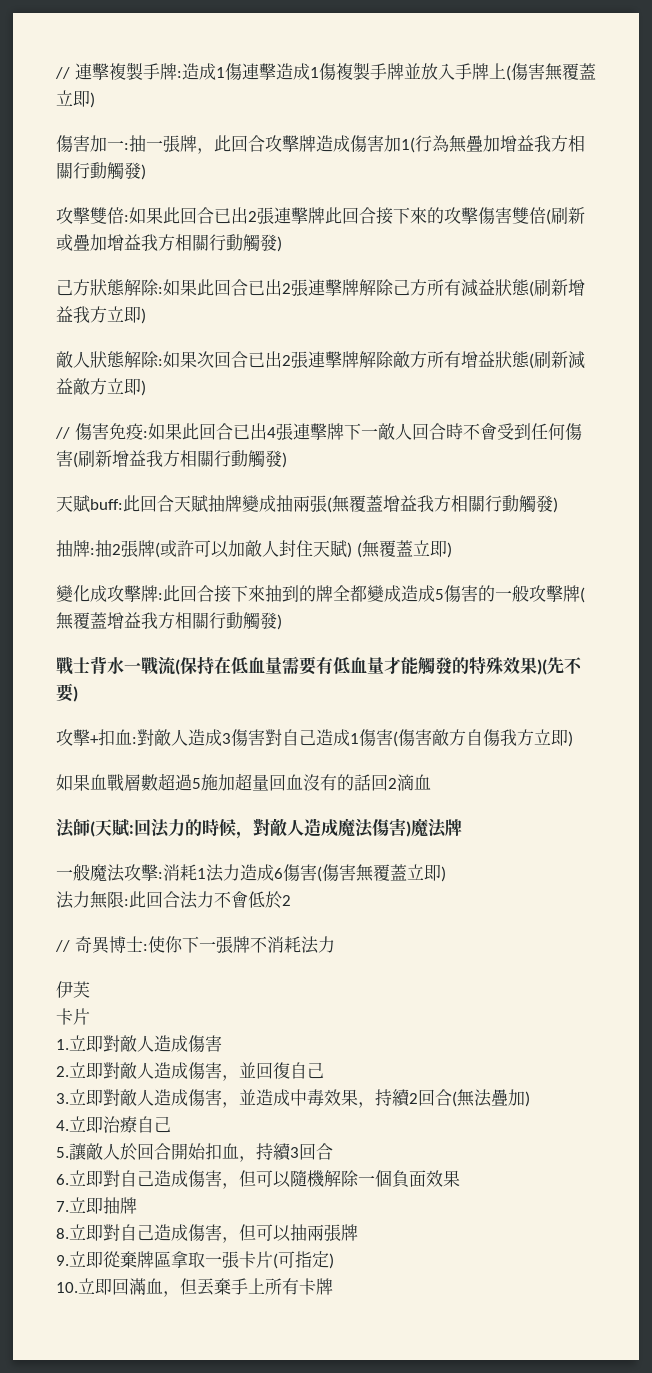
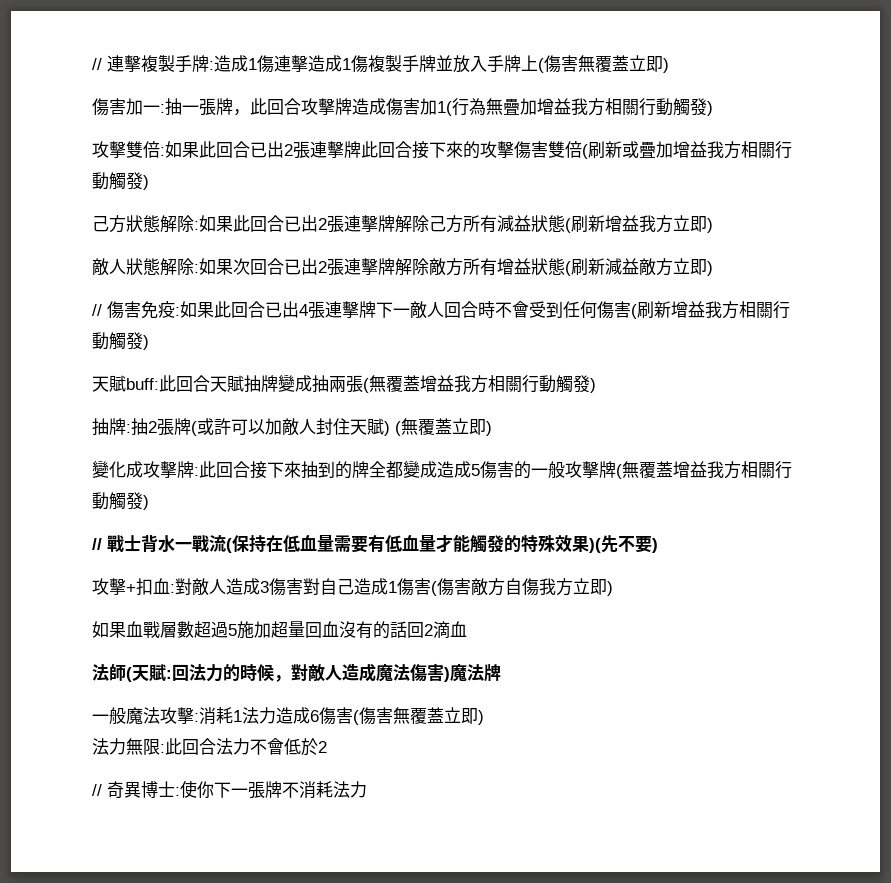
(282, 622) none -> [92,538,102,550] //
[56,981,90,998] [56,1008,90,1025] [56,1035,222,1053] [56,1062,324,1081] [56,1089,530,1108] [56,1116,171,1133] [56,1143,333,1162] [56,1170,460,1189] [56,1197,137,1214] [56,1224,358,1243] [56,1251,334,1269] [56,1278,333,1297] // 伊芙 // 卡片 // 1.立即對敵人造成傷害 // 2.立即對敵人造成傷害，並回復自己 // 3.立即對敵人造成傷害，並造成中毒效果，持續2回合(無法疊加) // 4.立即治療自己 // 5.讓敵人於回合開始扣血，持續3回合 // 6.立即對自己造成傷害，但可以隨機解除一個負面效果 // 7.立即抽牌 // 8.立即對自己造成傷害，但可以抽兩張牌 // 9.立即從棄牌區拿取一張卡片(可指定) // 10.立即回滿血，但丟棄手上所有卡牌 -> (367, 789) none

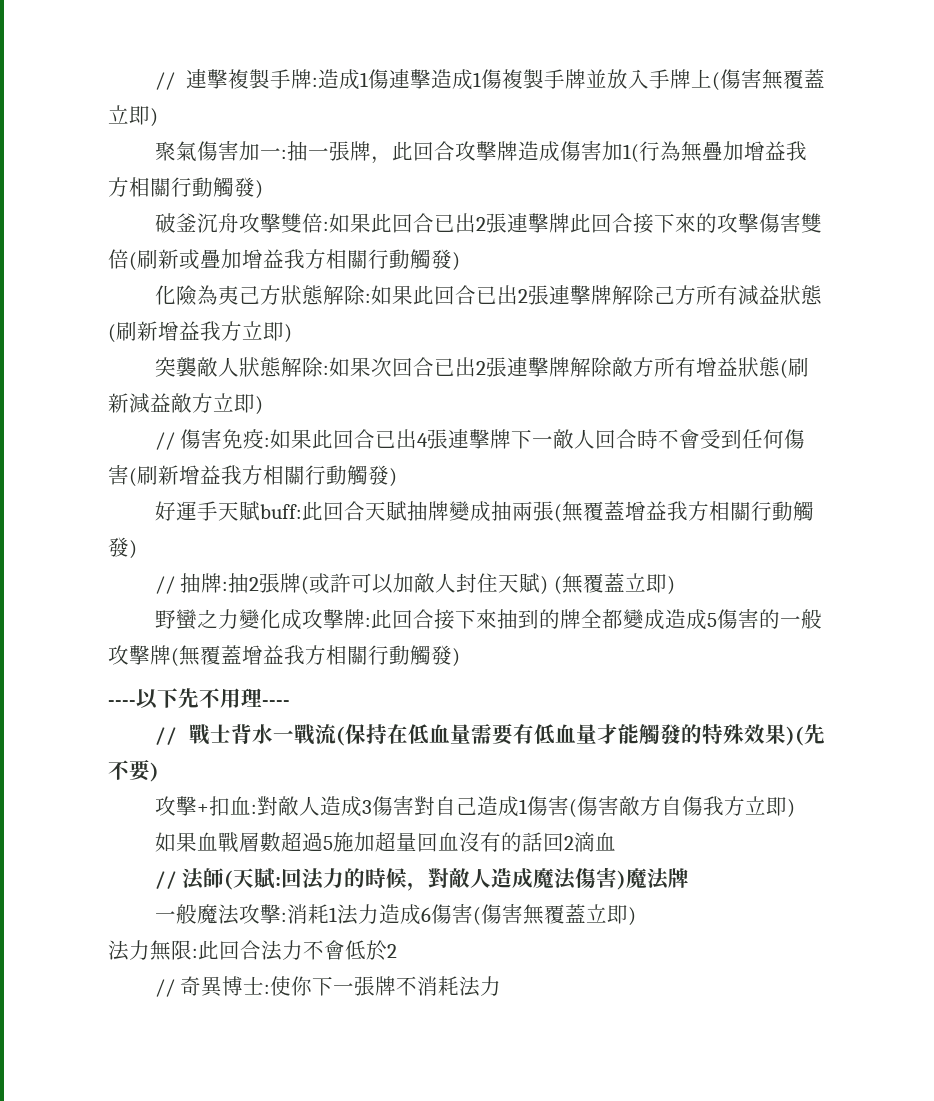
(669, 65) none -> [154,141,197,162] 聚氣
(713, 108) none -> [154,213,239,233] 破釜沉舟
(149, 182) none -> [154,285,239,306] 化險為夷
(713, 225) none -> [154,357,197,377] 突襲
(149, 342) none -> [154,501,218,521] 好運手
(596, 385) none -> [154,576,175,594] //
(492, 428) none -> [154,609,239,630] 野蠻之力
(149, 502) none -> [108,688,290,709] // ----以下先不用理----
(467, 629) none -> [154,871,177,889] //

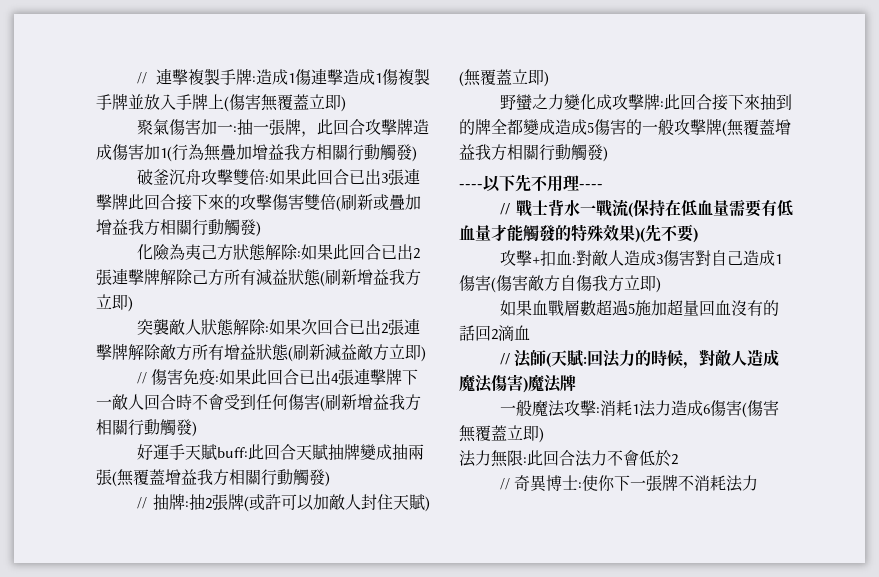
[475,217,486,231] 2 -> [380,173,388,183] 3

